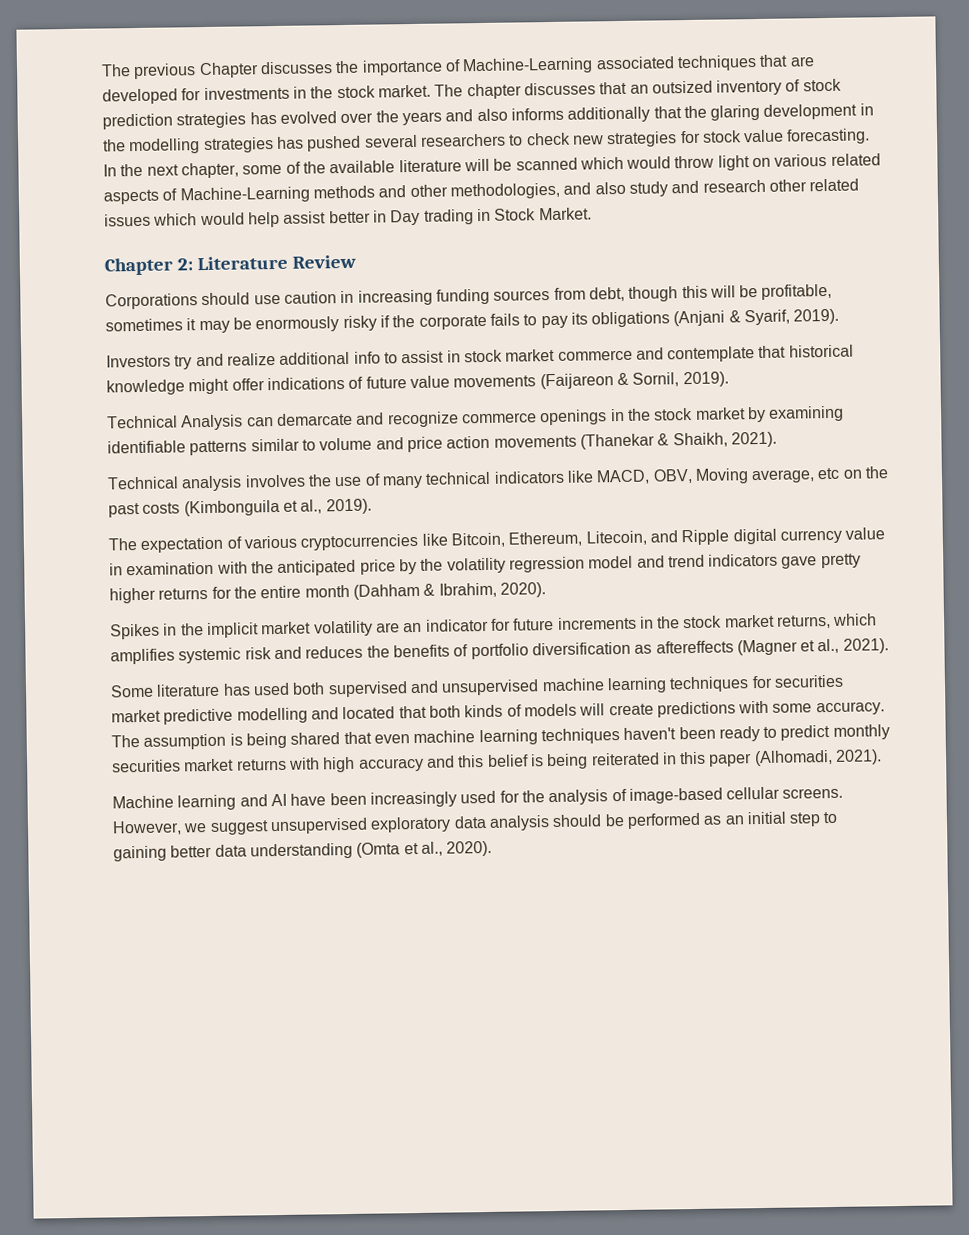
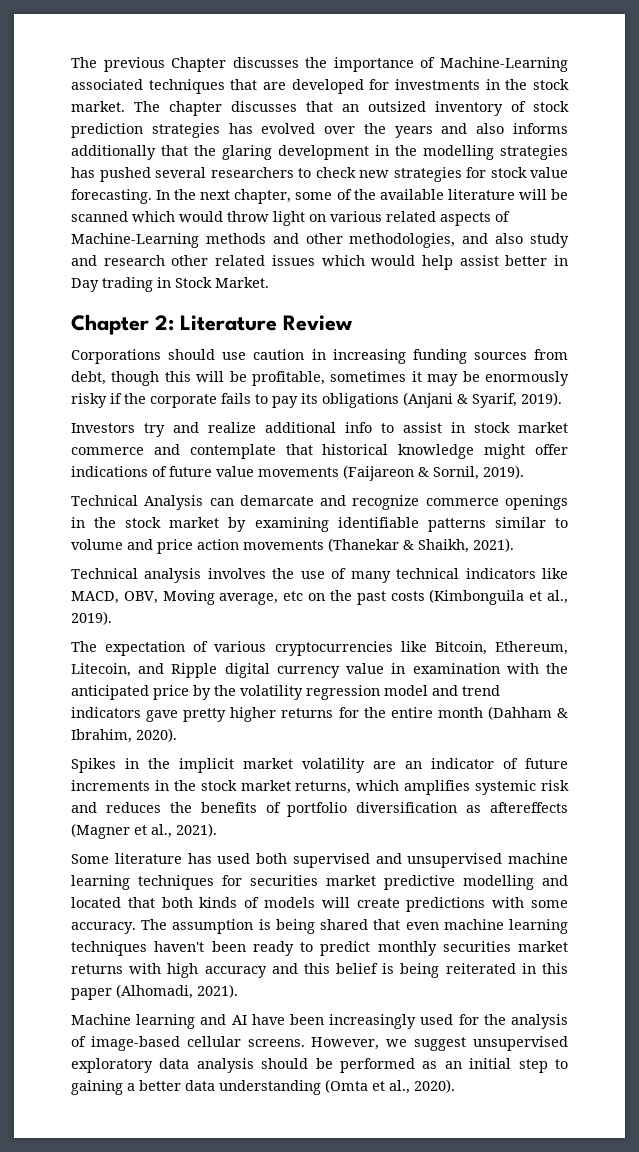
[490,618,511,631] for -> [503,758,518,769] of
(167, 853) none -> [127,1083,135,1091] a

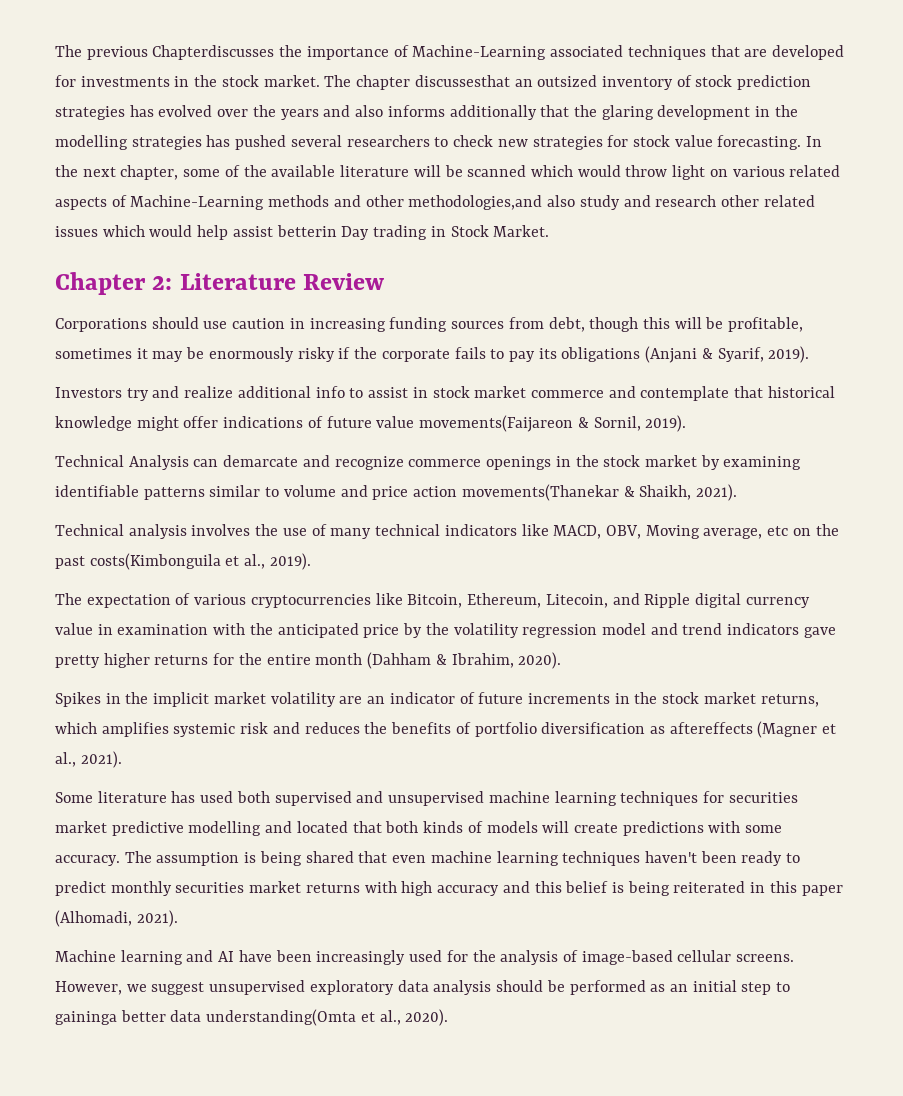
[171,57,299,72] Chapter discusses -> [152,45,275,60] Chapterdiscusses
[231,101,333,112] discusses that -> [414,75,510,87] discussesthat
[349,233,489,248] methodologies, and -> [408,195,543,210] methodologies,and
[505,255,568,266] better in -> [276,225,337,237] betterin
[258,465,414,481] movements (Faijareon -> [419,415,574,432] movements(Faijareon
[243,538,399,552] movements (Thanekar -> [461,484,619,501] movements(Thanekar
[390,589,525,605] costs (Kimbonguila -> [89,553,221,570] costs(Kimbonguila
[71,1079,368,1095] gaining a better data understanding (Omta -> [55,1009,357,1026] gaininga better data understanding(Omta

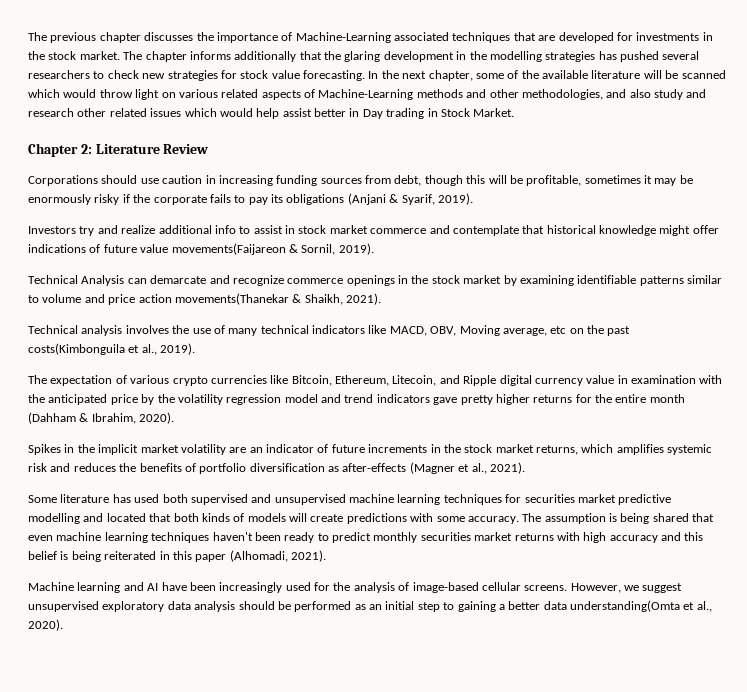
[152,45,275,60] Chapterdiscusses -> [99,32,194,43] chapter discusses
[414,75,812,90] [55,105,384,120] discussesthat an outsized inventory of stock prediction strategies has evolved over the years and also -> (187, 56) none
[408,195,543,210] methodologies,and -> [521,89,627,100] methodologies, and
[276,225,337,237] betterin -> [314,108,360,117] better in
[250,594,371,608] cryptocurrencies -> [172,375,267,386] crypto currencies
[669,722,753,734] aftereffects -> [342,463,407,472] after-effects
[55,1011,117,1025] gaininga -> [457,601,505,612] gaining a

